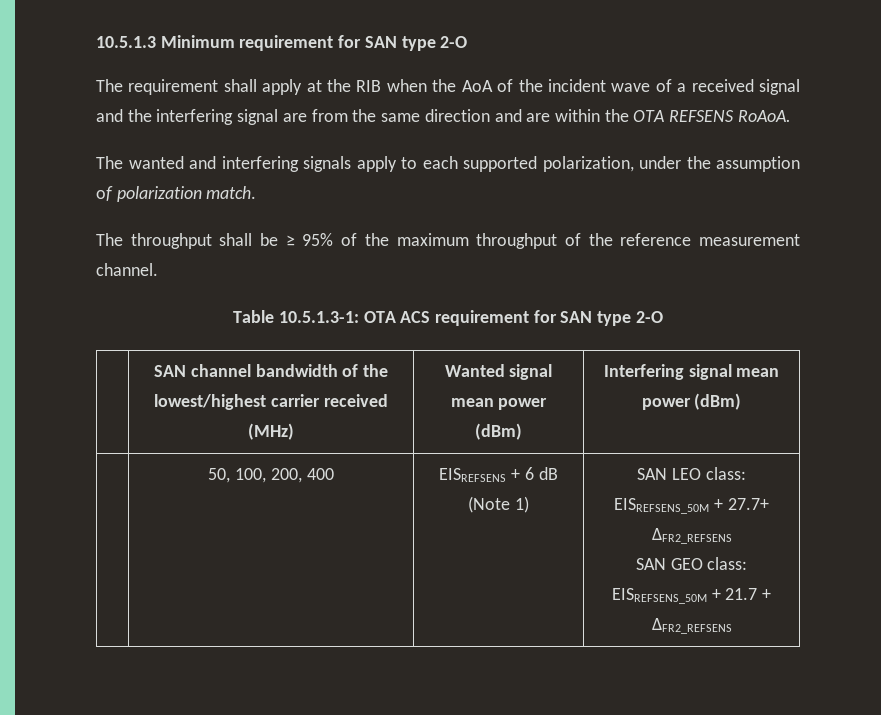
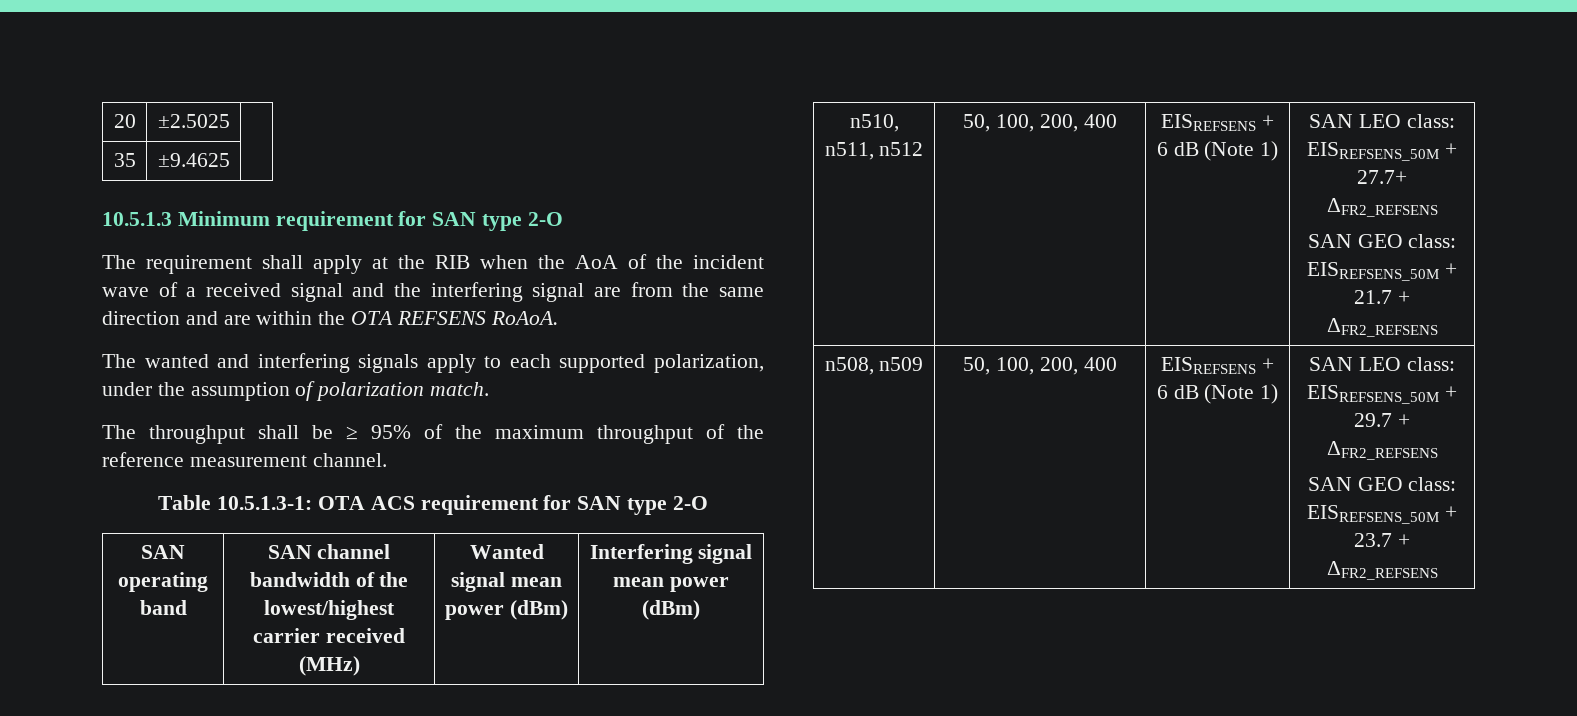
(96, 42) none -> [113,114,136,128] [157,114,230,128] [113,153,136,167] [157,153,230,167] 20 | ±2.5025 | // 35 | ±9.4625 | //
(663, 317) none -> [141,545,185,559] [118,572,208,592] [139,600,187,615] SAN operating band
(742, 401) none -> [849,114,899,132] [824,142,924,160] n510, n511, n512
(732, 626) none -> [824,357,924,375] [963,357,1117,375] [1161,357,1274,374] [1156,384,1279,404] [1309,357,1455,371] [1307,385,1457,404] [1354,413,1410,427] [1326,441,1438,460] [1307,477,1457,491] [1307,505,1457,524] [1354,533,1410,547] [1326,561,1438,580] // n508, n509 | 50, 100, 200, 400 | EISREFSENS + 6 dB (Note 1) | SAN LEO class: EISREFSENS_50M + 29.7 + ΔFR2_REFSENS // SAN GEO class: EISREFSENS_50M + 23.7 + ΔFR2_REFSENS

